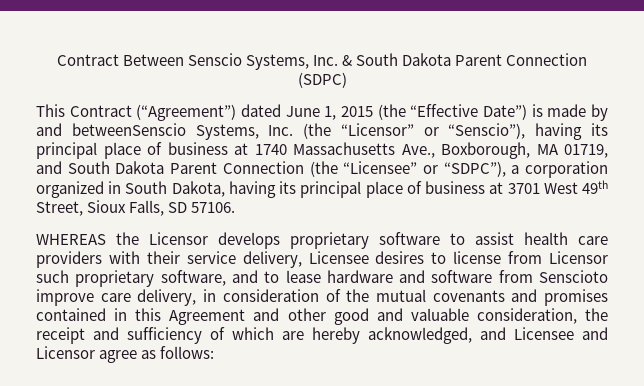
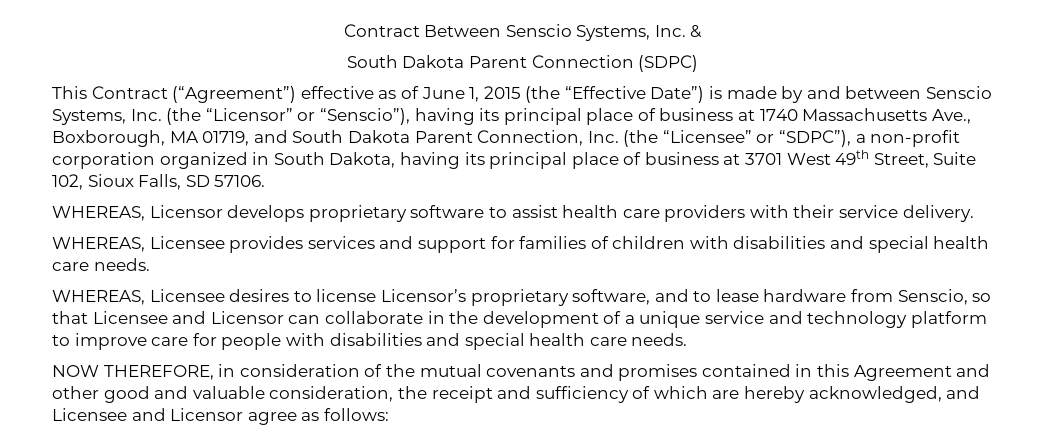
(353, 60) none -> (703, 31) //
[240,104,281,117] dated -> [300,86,419,99] effective as of
[71,123,186,136] betweenSenscio -> [845,86,993,99] between Senscio
[222,161,304,174] Connection -> [477,130,619,146] Connection, Inc.
(520, 169) none -> [870,130,961,147] non-profit
(83, 208) none -> [933,152,977,165] [52,174,83,190] Suite 102,
[36,232,139,245] WHEREAS the -> [52,206,145,221] WHEREAS,
[242,251,302,268] delivery, -> [902,205,974,222] [52,236,990,253] [52,258,150,271] [52,290,145,305] delivery. // WHEREAS, Licensee provides services and support for families of children with disabilities and special health care needs. // WHEREAS,
[508,251,608,264] [36,270,69,283] from Licensor such -> [380,289,466,302] Licensor’s
[399,270,608,283] [36,289,197,306] and software from Senscioto improve care delivery, -> [851,289,992,305] [52,311,987,328] [52,333,688,350] [52,365,214,380] from Senscio, so that Licensee and Licensor can collaborate in the development of a unique service and technology platform to improve care for people with disabilities and special health care needs. // NOW THEREFORE,

